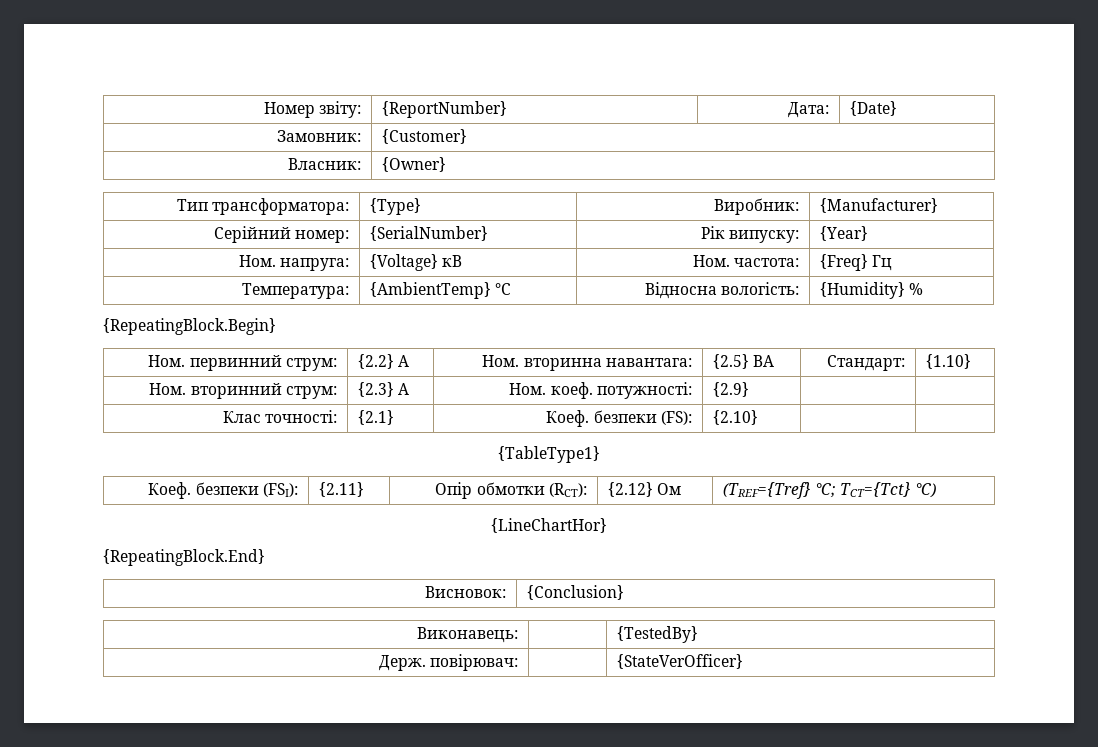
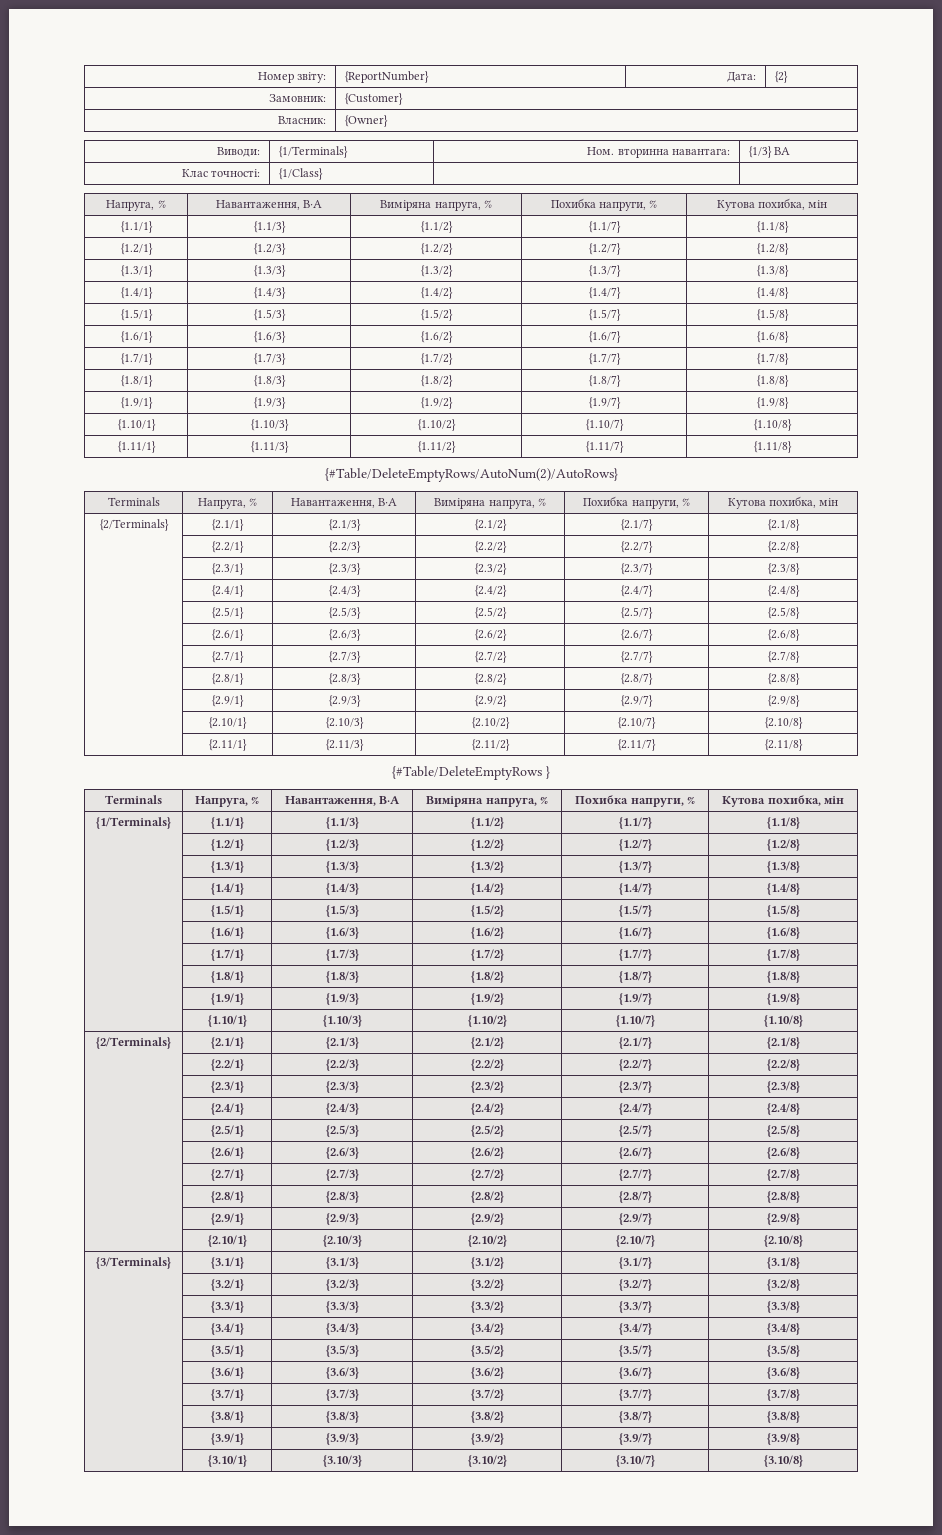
[850,101,898,116] {Date} -> [774,71,788,83] {2}
[176,198,349,215] [370,198,422,215] [713,198,799,215] [820,198,939,213] [213,226,349,243] [370,226,489,241] [700,226,799,243] [820,226,869,241] [238,255,349,271] [370,254,463,271] [692,255,799,267] [820,254,893,271] [241,283,349,299] [370,282,512,299] [644,282,799,299] [820,282,924,299] [103,318,276,335] [148,355,337,371] [358,354,410,369] Тип трансформатора: | {Type} | Виробник: | {Manufacturer} // Серійний номер: | {SerialNumber} | Рік випуску: | {Year} // Ном. напруга: | {Voltage} кВ | Ном. частота: | {Freq} Гц // Температура: | {AmbientTemp} °C | Відносна вологість: | {Humidity} % // {RepeatingBlock.Begin} // Ном. первинний струм: | {2.2} A -> [217,147,261,157] [278,146,348,158] Виводи: | {1/Terminals}
[713,354,750,369] {2.5} -> [748,146,772,158] {1/3}
[826,355,905,371] [926,354,972,369] [149,383,337,399] [358,382,410,397] [509,382,692,399] [713,382,750,397] [222,410,337,423] [358,410,395,425] [546,410,692,427] [713,410,759,425] [498,446,600,463] [148,482,298,499] [319,482,365,497] [435,482,587,499] [608,482,682,497] [723,482,936,499] [491,518,607,533] [103,549,265,566] [424,586,506,598] [527,585,625,600] [416,627,518,643] [617,626,699,643] [378,654,518,671] [617,654,744,669] | Стандарт: | {1.10} // Ном. вторинний струм: | {2.3} A | Ном. коеф. потужності: | {2.9} | | // Клас точності: | {2.1} | Коеф. безпеки (FS): | {2.10} | | // {TableType1} // Коеф. безпеки (FSI): | {2.11} | Опір обмотки (RCT): | {2.12} Ом | (TREF={Tref} °C; TCT={Tct} °C) // {LineChartHor} // {RepeatingBlock.End} // Висновок: | {Conclusion} // Виконавець: | | {TestedBy} // Держ. повірювач: | | {StateVerOfficer} -> [181,169,261,177] [278,168,323,180] [106,200,166,211] [215,200,323,210] [380,200,492,211] [550,198,658,211] [716,198,828,211] [120,221,153,233] [253,221,286,233] [420,221,453,233] [588,221,621,233] [756,221,789,233] [120,243,153,255] [253,243,286,255] [420,243,453,255] [588,243,621,255] [756,243,789,255] [120,265,153,277] [253,265,286,277] [420,265,453,277] [588,265,621,277] [756,265,789,277] [120,287,153,299] [253,287,286,299] [420,287,453,299] [588,287,621,299] [756,287,789,299] [120,309,153,321] [253,309,286,321] [420,309,453,321] [588,309,621,321] [756,309,789,321] [120,331,153,343] [253,331,286,343] [420,331,453,343] [588,331,621,343] [756,331,789,343] [120,353,153,365] [253,353,286,365] [420,353,453,365] [588,353,621,365] [756,353,789,365] [120,375,153,387] [253,375,286,387] [420,375,453,387] [588,375,621,387] [756,375,789,387] [120,397,153,409] [253,397,286,409] [420,397,453,409] [588,397,621,409] [756,397,789,409] [117,419,156,431] [250,419,289,431] [417,419,456,431] [585,419,624,431] [753,419,792,431] [117,441,156,453] [250,441,289,453] [417,441,456,453] [585,441,624,453] [753,441,792,453] [324,468,618,482] [107,497,160,506] [197,498,258,509] [290,498,398,508] [434,498,546,509] [583,496,690,509] [727,496,839,509] [99,519,169,531] [212,519,244,531] [328,519,361,531] [474,519,507,531] [621,519,653,531] [767,519,800,531] [212,541,244,553] [328,541,361,553] [474,541,507,553] [621,541,653,553] [767,541,800,553] [212,563,244,575] [328,563,361,575] [474,563,507,575] [621,563,653,575] [767,563,800,575] [212,585,244,597] [328,585,361,597] [474,585,507,597] [621,585,653,597] [767,585,800,597] [212,607,244,619] [328,607,361,619] [474,607,507,619] [621,607,653,619] [767,607,800,619] [212,629,244,641] [328,629,361,641] [474,629,507,641] [621,629,653,641] [767,629,800,641] [212,651,244,663] [328,651,361,663] [474,651,507,663] [621,651,653,663] [767,651,800,663] [212,673,244,685] [328,673,361,685] [474,673,507,685] [621,673,653,685] [767,673,800,685] [212,695,244,707] [328,695,361,707] [474,695,507,707] [621,695,653,707] [767,695,800,707] [209,717,247,729] [325,717,364,729] [471,717,510,729] [618,717,656,729] [764,717,803,729] [209,739,247,751] [325,739,364,751] [471,739,510,751] [618,739,656,751] [764,739,803,751] [392,766,550,780] [105,795,162,804] [194,796,260,807] [284,796,401,806] [426,796,548,807] [575,795,695,807] [722,795,844,807] [96,817,171,829] [210,817,244,829] [325,817,359,829] [470,817,504,829] [618,817,652,829] [766,817,800,829] [210,839,244,851] [325,839,359,851] [470,839,504,851] [618,839,652,851] [766,839,800,851] [210,861,244,873] [325,861,359,873] [470,861,504,873] [618,861,652,873] [766,861,800,873] [210,883,244,895] [325,883,359,895] [470,883,504,895] [618,883,652,895] [766,883,800,895] [210,905,244,917] [325,905,359,917] [470,905,504,917] [618,905,652,917] [766,905,800,917] [210,927,244,939] [325,927,359,939] [470,927,504,939] [618,927,652,939] [766,927,800,939] [210,949,244,961] [325,949,359,961] [470,949,504,961] [618,949,652,961] [766,949,800,961] [210,971,244,983] [325,971,359,983] [470,971,504,983] [618,971,652,983] [766,971,800,983] [210,993,244,1005] [325,993,359,1005] [470,993,504,1005] [618,993,652,1005] [766,993,800,1005] [207,1015,247,1027] [322,1015,362,1027] [467,1015,507,1027] [615,1015,655,1027] [763,1015,803,1027] [96,1037,171,1049] [210,1037,244,1049] [325,1037,359,1049] [470,1037,504,1049] [618,1037,652,1049] [766,1037,800,1049] [210,1059,244,1071] [325,1059,359,1071] [470,1059,504,1071] [618,1059,652,1071] [766,1059,800,1071] [210,1081,244,1093] [325,1081,359,1093] [470,1081,504,1093] [618,1081,652,1093] [766,1081,800,1093] [210,1103,244,1115] [325,1103,359,1115] [470,1103,504,1115] [618,1103,652,1115] [766,1103,800,1115] [210,1125,244,1137] [325,1125,359,1137] [470,1125,504,1137] [618,1125,652,1137] [766,1125,800,1137] [210,1147,244,1159] [325,1147,359,1159] [470,1147,504,1159] [618,1147,652,1159] [766,1147,800,1159] [210,1169,244,1181] [325,1169,359,1181] [470,1169,504,1181] [618,1169,652,1181] [766,1169,800,1181] [210,1191,244,1203] [325,1191,359,1203] [470,1191,504,1203] [618,1191,652,1203] [766,1191,800,1203] [210,1213,244,1225] [325,1213,359,1225] [470,1213,504,1225] [618,1213,652,1225] [766,1213,800,1225] [207,1235,247,1247] [322,1235,362,1247] [467,1235,507,1247] [615,1235,655,1247] [763,1235,803,1247] [96,1257,171,1269] [210,1257,244,1269] [325,1257,359,1269] [470,1257,504,1269] [618,1257,652,1269] [766,1257,800,1269] [210,1279,244,1291] [325,1279,359,1291] [470,1279,504,1291] [618,1279,652,1291] [766,1279,800,1291] [210,1301,244,1313] [325,1301,359,1313] [470,1301,504,1313] [618,1301,652,1313] [766,1301,800,1313] [210,1323,244,1335] [325,1323,359,1335] [470,1323,504,1335] [618,1323,652,1335] [766,1323,800,1335] [210,1345,244,1357] [325,1345,359,1357] [470,1345,504,1357] [618,1345,652,1357] [766,1345,800,1357] [210,1367,244,1379] [325,1367,359,1379] [470,1367,504,1379] [618,1367,652,1379] [766,1367,800,1379] [210,1389,244,1401] [325,1389,359,1401] [470,1389,504,1401] [618,1389,652,1401] [766,1389,800,1401] [210,1411,244,1423] [325,1411,359,1423] [470,1411,504,1423] [618,1411,652,1423] [766,1411,800,1423] [210,1433,244,1445] [325,1433,359,1445] [470,1433,504,1445] [618,1433,652,1445] [766,1433,800,1445] [207,1455,247,1467] [322,1455,362,1467] [467,1455,507,1467] [615,1455,655,1467] [763,1455,803,1467] // Клас точності: | {1/Class} | | // Напруга, % | Навантаження, В∙А | Виміряна напруга, % | Похибка напруги, % | Кутова похибка, мін // {1.1/1} | {1.1/3} | {1.1/2} | {1.1/7} | {1.1/8} // {1.2/1} | {1.2/3} | {1.2/2} | {1.2/7} | {1.2/8} // {1.3/1} | {1.3/3} | {1.3/2} | {1.3/7} | {1.3/8} // {1.4/1} | {1.4/3} | {1.4/2} | {1.4/7} | {1.4/8} // {1.5/1} | {1.5/3} | {1.5/2} | {1.5/7} | {1.5/8} // {1.6/1} | {1.6/3} | {1.6/2} | {1.6/7} | {1.6/8} // {1.7/1} | {1.7/3} | {1.7/2} | {1.7/7} | {1.7/8} // {1.8/1} | {1.8/3} | {1.8/2} | {1.8/7} | {1.8/8} // {1.9/1} | {1.9/3} | {1.9/2} | {1.9/7} | {1.9/8} // {1.10/1} | {1.10/3} | {1.10/2} | {1.10/7} | {1.10/8} // {1.11/1} | {1.11/3} | {1.11/2} | {1.11/7} | {1.11/8} // {#Table/DeleteEmptyRows/AutoNum(2)/AutoRows} // Terminals | Напруга, % | Навантаження, В∙А | Виміряна напруга, % | Похибка напруги, % | Кутова похибка, мін // {2/Terminals} | {2.1/1} | {2.1/3} | {2.1/2} | {2.1/7} | {2.1/8} // | {2.2/1} | {2.2/3} | {2.2/2} | {2.2/7} | {2.2/8} // | {2.3/1} | {2.3/3} | {2.3/2} | {2.3/7} | {2.3/8} // | {2.4/1} | {2.4/3} | {2.4/2} | {2.4/7} | {2.4/8} // | {2.5/1} | {2.5/3} | {2.5/2} | {2.5/7} | {2.5/8} // | {2.6/1} | {2.6/3} | {2.6/2} | {2.6/7} | {2.6/8} // | {2.7/1} | {2.7/3} | {2.7/2} | {2.7/7} | {2.7/8} // | {2.8/1} | {2.8/3} | {2.8/2} | {2.8/7} | {2.8/8} // | {2.9/1} | {2.9/3} | {2.9/2} | {2.9/7} | {2.9/8} // | {2.10/1} | {2.10/3} | {2.10/2} | {2.10/7} | {2.10/8} // | {2.11/1} | {2.11/3} | {2.11/2} | {2.11/7} | {2.11/8} // {#Table/DeleteEmptyRows } // Terminals | Напруга, % | Навантаження, В∙А | Виміряна напруга, % | Похибка напруги, % | Кутова похибка, мін // {1/Terminals} | {1.1/1} | {1.1/3} | {1.1/2} | {1.1/7} | {1.1/8} // | {1.2/1} | {1.2/3} | {1.2/2} | {1.2/7} | {1.2/8} // | {1.3/1} | {1.3/3} | {1.3/2} | {1.3/7} | {1.3/8} // | {1.4/1} | {1.4/3} | {1.4/2} | {1.4/7} | {1.4/8} // | {1.5/1} | {1.5/3} | {1.5/2} | {1.5/7} | {1.5/8} // | {1.6/1} | {1.6/3} | {1.6/2} | {1.6/7} | {1.6/8} // | {1.7/1} | {1.7/3} | {1.7/2} | {1.7/7} | {1.7/8} // | {1.8/1} | {1.8/3} | {1.8/2} | {1.8/7} | {1.8/8} // | {1.9/1} | {1.9/3} | {1.9/2} | {1.9/7} | {1.9/8} // | {1.10/1} | {1.10/3} | {1.10/2} | {1.10/7} | {1.10/8} // {2/Terminals} | {2.1/1} | {2.1/3} | {2.1/2} | {2.1/7} | {2.1/8} // | {2.2/1} | {2.2/3} | {2.2/2} | {2.2/7} | {2.2/8} // | {2.3/1} | {2.3/3} | {2.3/2} | {2.3/7} | {2.3/8} // | {2.4/1} | {2.4/3} | {2.4/2} | {2.4/7} | {2.4/8} // | {2.5/1} | {2.5/3} | {2.5/2} | {2.5/7} | {2.5/8} // | {2.6/1} | {2.6/3} | {2.6/2} | {2.6/7} | {2.6/8} // | {2.7/1} | {2.7/3} | {2.7/2} | {2.7/7} | {2.7/8} // | {2.8/1} | {2.8/3} | {2.8/2} | {2.8/7} | {2.8/8} // | {2.9/1} | {2.9/3} | {2.9/2} | {2.9/7} | {2.9/8} // | {2.10/1} | {2.10/3} | {2.10/2} | {2.10/7} | {2.10/8} // {3/Terminals} | {3.1/1} | {3.1/3} | {3.1/2} | {3.1/7} | {3.1/8} // | {3.2/1} | {3.2/3} | {3.2/2} | {3.2/7} | {3.2/8} // | {3.3/1} | {3.3/3} | {3.3/2} | {3.3/7} | {3.3/8} // | {3.4/1} | {3.4/3} | {3.4/2} | {3.4/7} | {3.4/8} // | {3.5/1} | {3.5/3} | {3.5/2} | {3.5/7} | {3.5/8} // | {3.6/1} | {3.6/3} | {3.6/2} | {3.6/7} | {3.6/8} // | {3.7/1} | {3.7/3} | {3.7/2} | {3.7/7} | {3.7/8} // | {3.8/1} | {3.8/3} | {3.8/2} | {3.8/7} | {3.8/8} // | {3.9/1} | {3.9/3} | {3.9/2} | {3.9/7} | {3.9/8} // | {3.10/1} | {3.10/3} | {3.10/2} | {3.10/7} | {3.10/8}

